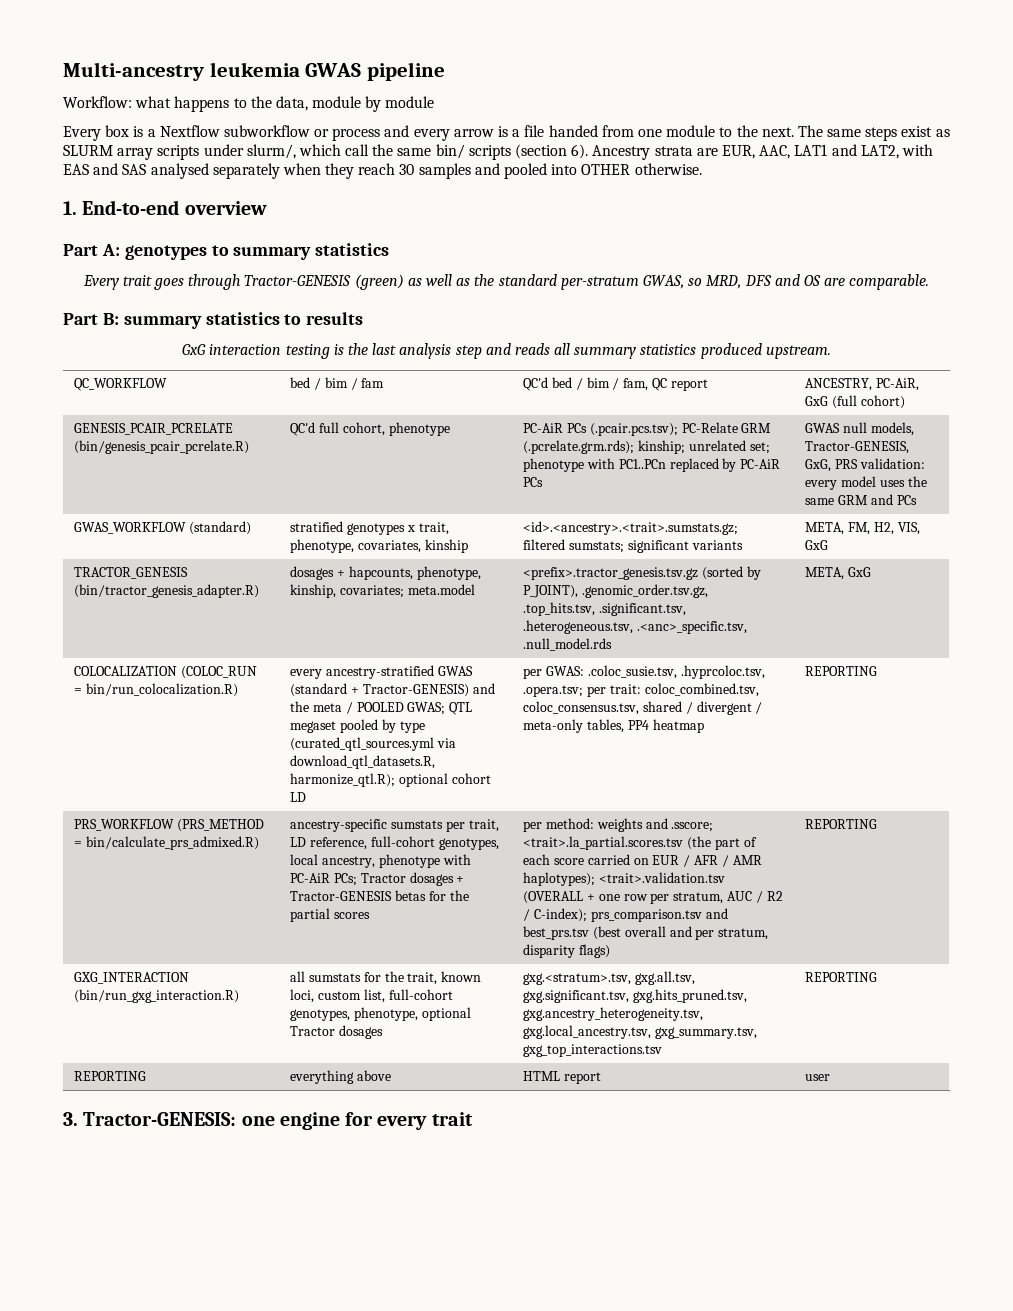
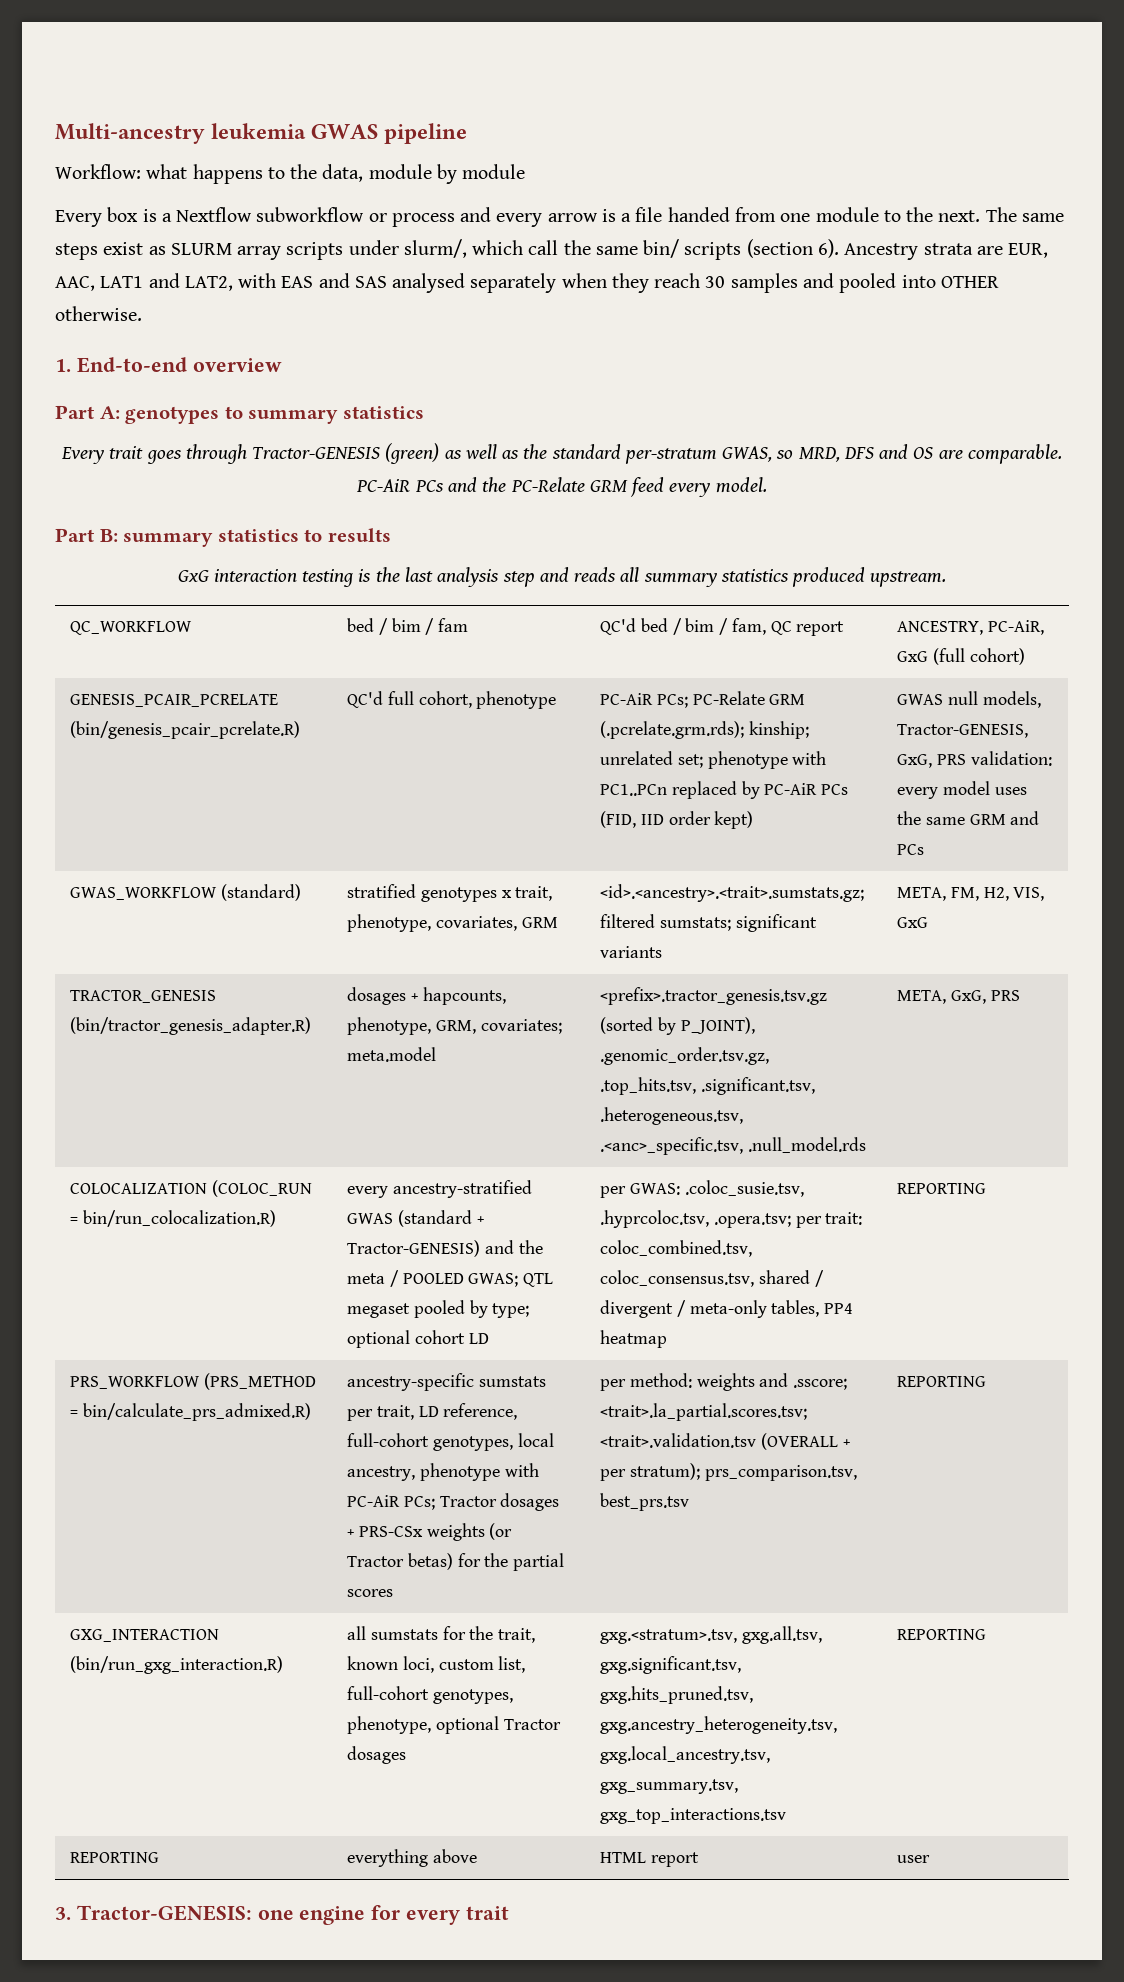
(930, 282) none -> [356,477,767,497] PC-AiR PCs and the PC-Relate GRM feed every model.
[567,423,678,436] PCs (.pcair.pcs.tsv); -> [656,694,688,708] PCs;
(544, 482) none -> [600,811,754,829] (FID, IID order kept)
[424,539,468,553] kinship -> [521,917,558,928] GRM
[290,584,337,598] kinship, -> [435,1020,476,1034] GRM,
[848,567,872,577] GxG -> [950,990,1020,1004] GxG, PRS
[399,721,425,733] [290,737,457,751] [290,755,436,769] [290,773,396,787] type (curated_qtl_sources.yml via download_qtl_datasets.R, harmonize_qtl.R); -> [492,1303,530,1318] type;
[290,890,427,901] Tractor-GENESIS betas -> [358,1523,513,1541] [347,1553,453,1570] PRS-CSx weights (or Tractor betas)
[523,836,757,850] [523,854,762,867] [523,872,726,886] [523,891,783,904] [523,908,728,922] [523,926,769,940] [523,944,611,958] <trait>.la_partial.scores.tsv (the part of each score carried on EUR / AFR / AMR haplotypes); <trait>.validation.tsv (OVERALL + one row per stratum, AUC / R2 / C-index); prs_comparison.tsv and best_prs.tsv (best overall and per stratum, disparity flags) -> [600,1403,808,1421] [600,1433,850,1450] [600,1463,857,1481] [600,1493,690,1511] <trait>.la_partial.scores.tsv; <trait>.validation.tsv (OVERALL + per stratum); prs_comparison.tsv, best_prs.tsv

